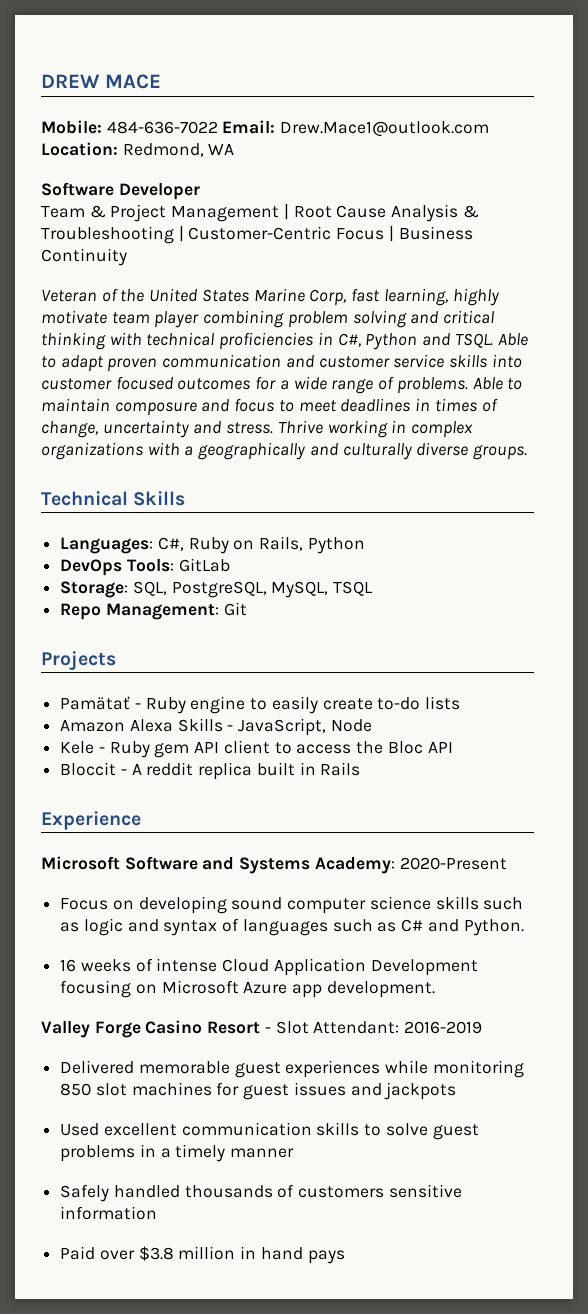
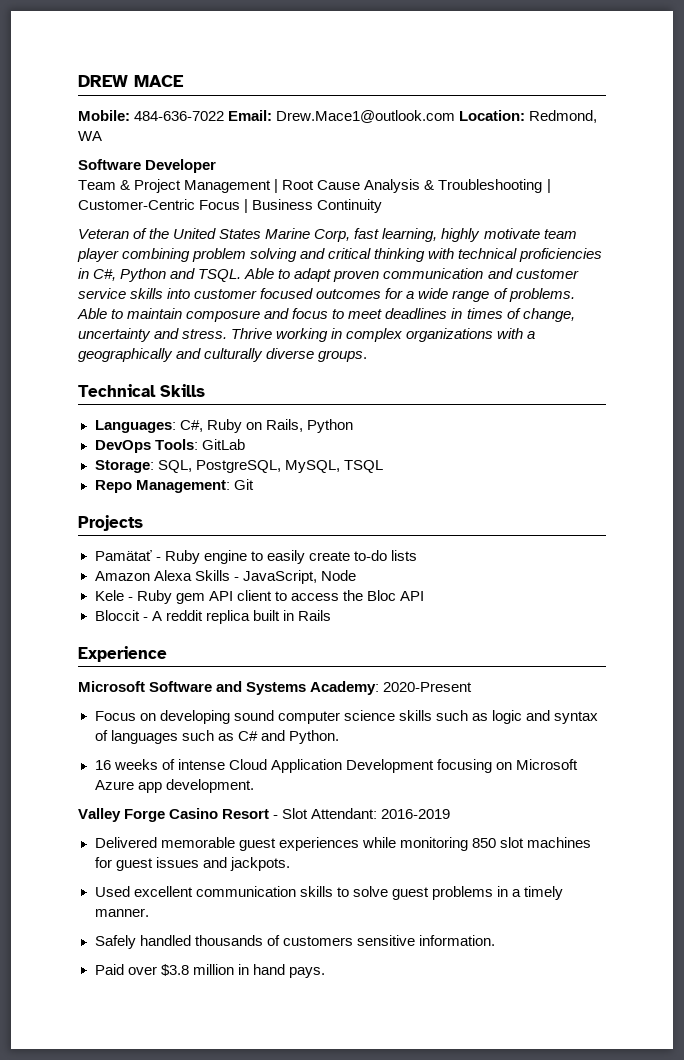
[384,1082,457,1100] jackpots -> [229,857,290,871] jackpots.
[230,1148,295,1158] manner -> [94,908,149,917] manner.
[60,1206,158,1220] information -> [418,935,495,946] information.
[307,1250,345,1264] pays -> [288,967,325,978] pays.

